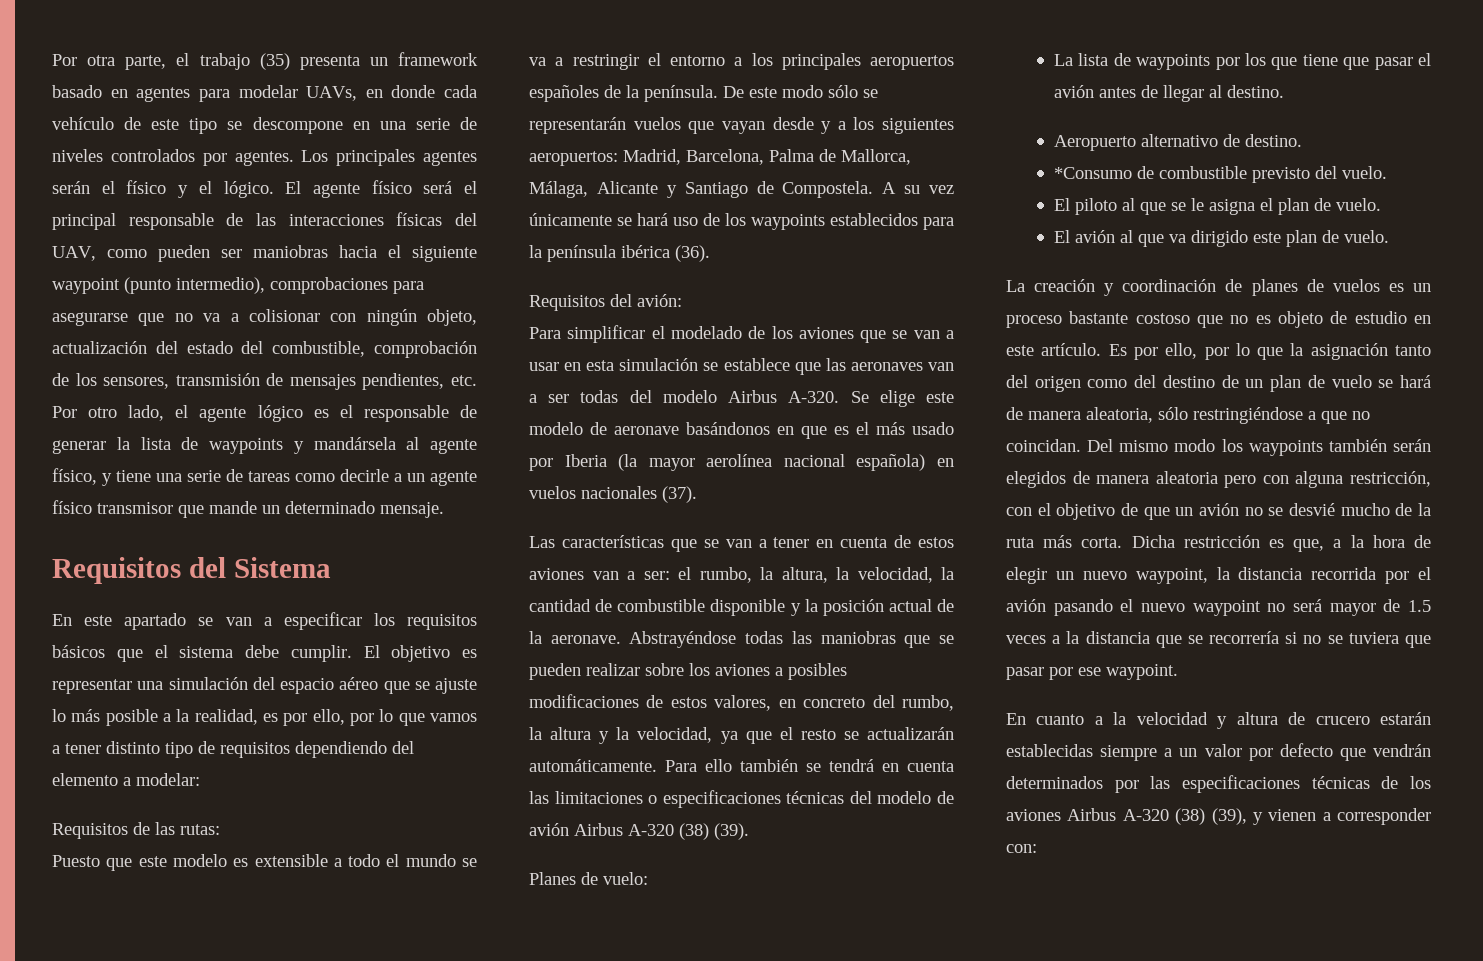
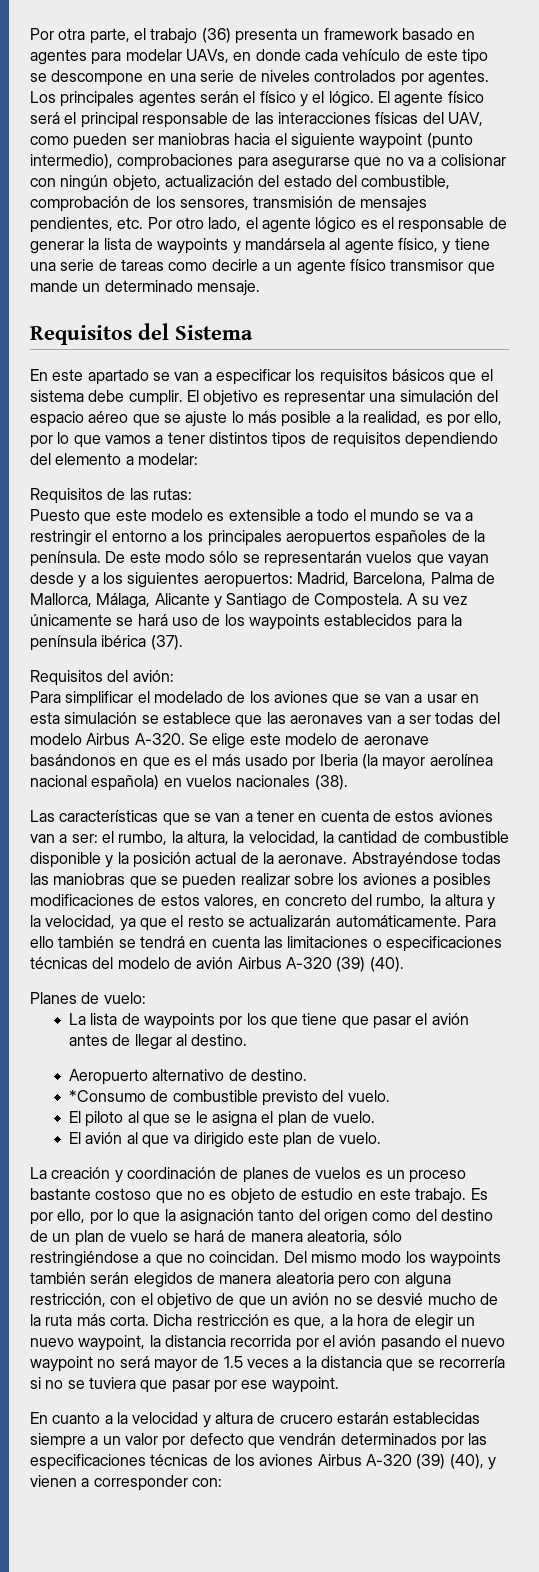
[259,53,290,70] (35) -> [201,28,231,43] (36)
[106,741,193,758] distinto tipo -> [208,432,307,448] distintos tipos
[675,245,710,262] (36). -> [150,635,183,650] (37).
[662,486,697,503] (37). -> [314,775,348,790] (38).
[679,823,749,840] (38) (39). -> [336,957,404,972] (39) (40).
[1041,343,1102,356] artículo. -> [415,1188,467,1204] trabajo.
[1175,808,1247,825] (38) (39), -> [416,1454,484,1469] (39) (40),

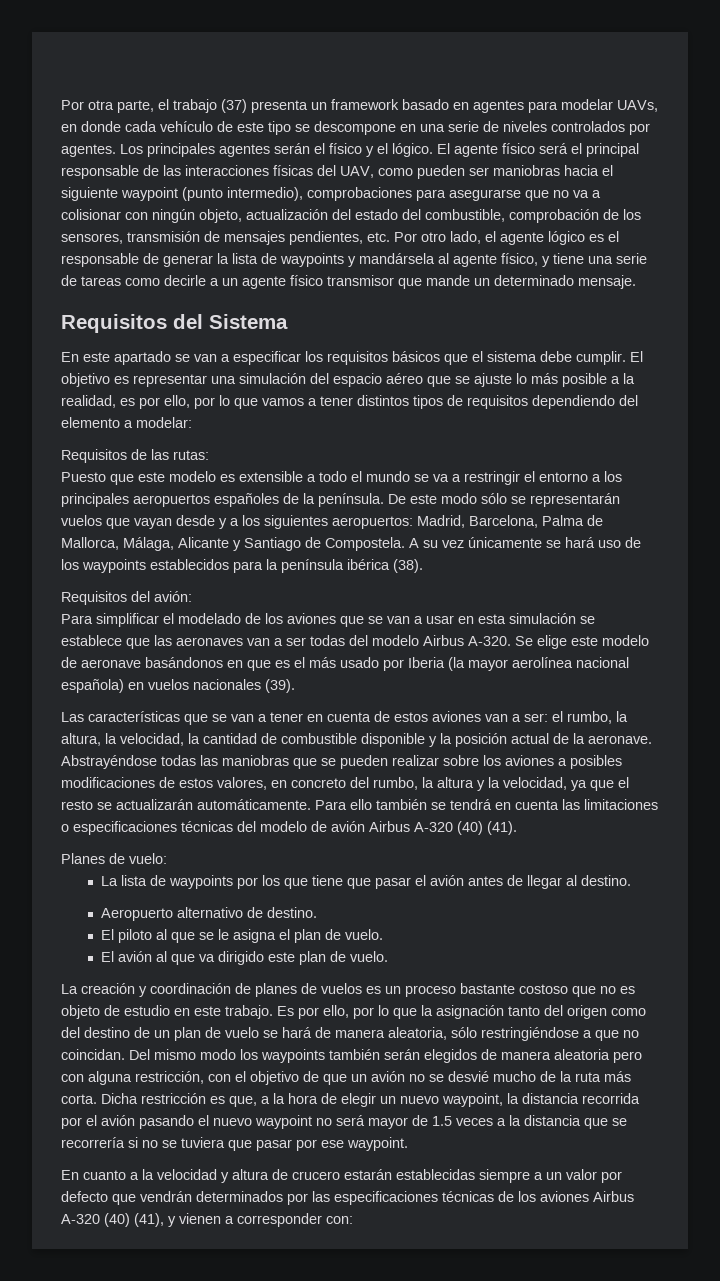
[201,28,231,43] (36) -> [221,99,247,113] (37)
[150,635,183,650] (37). -> [393,559,423,573] (38).
[314,775,348,790] (38). -> [265,679,295,693] (39).
[336,957,404,972] (39) (40). -> [457,821,517,835] (40) (41).
[69,1090,390,1106] // *Consumo de combustible previsto del vuelo. -> (317, 912) none
[416,1454,484,1469] (39) (40), -> [104,1213,164,1227] (40) (41),

